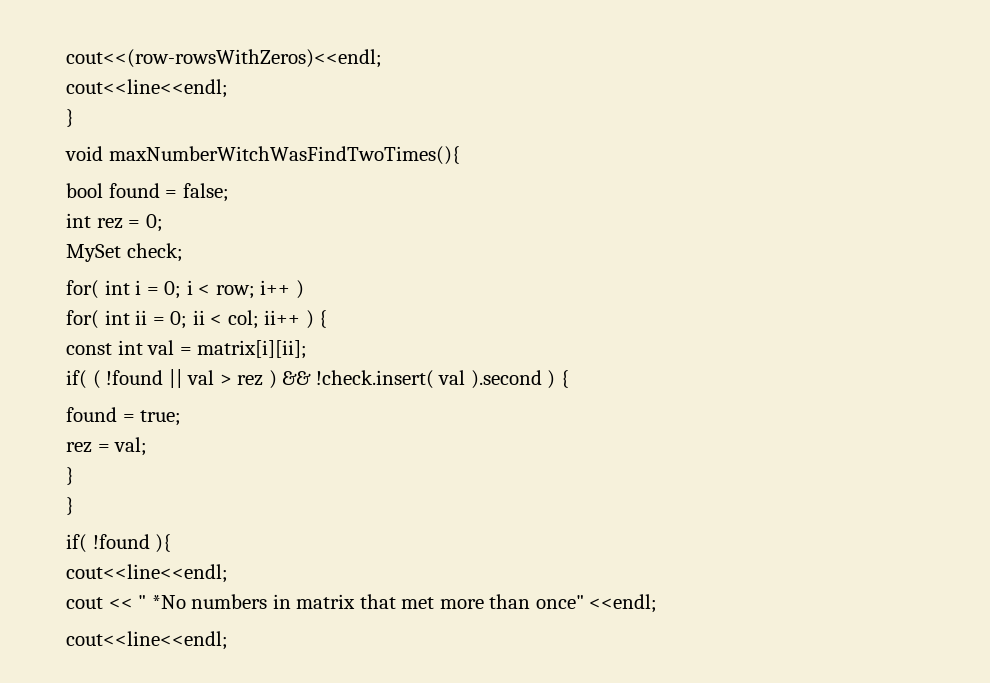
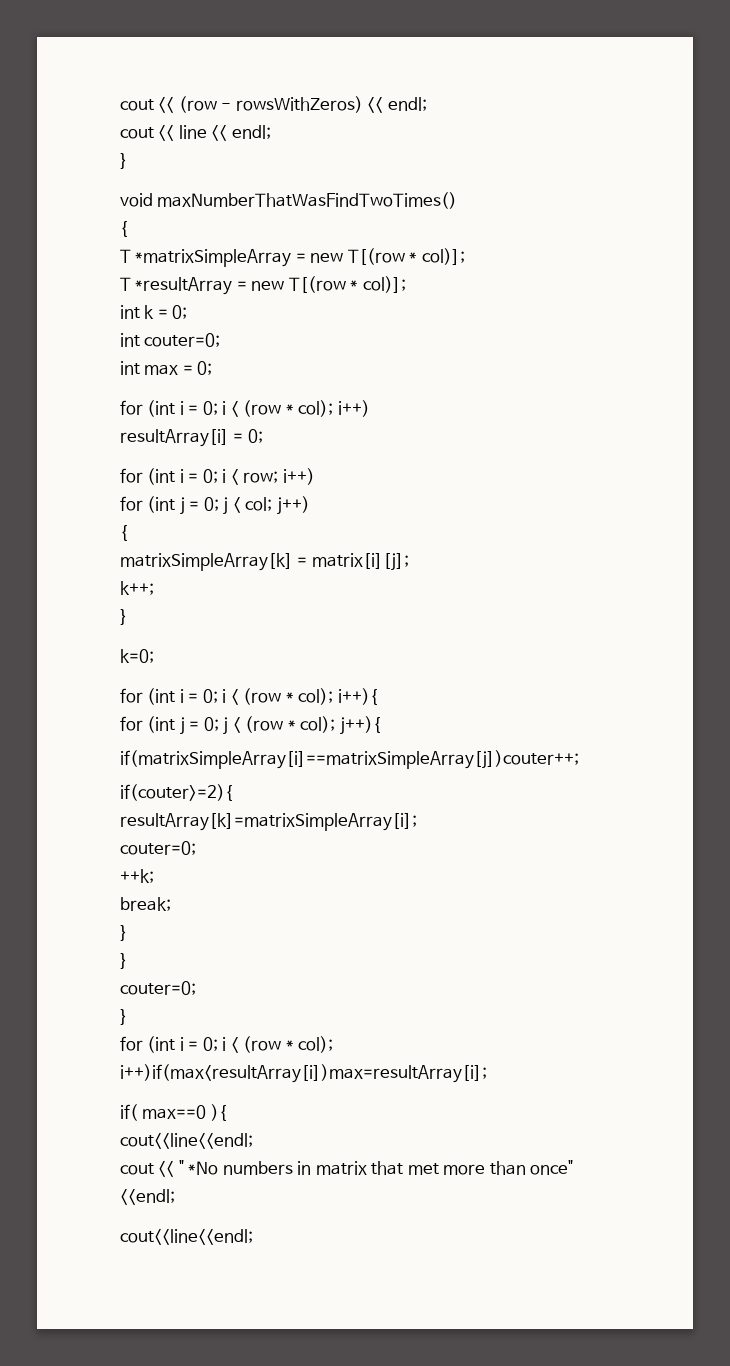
[66,49,382,68] [66,79,228,98] [66,109,74,127] [65,146,460,165] [66,183,229,202] [66,213,163,232] [66,243,183,262] [66,280,130,299] cout<<(row-rowsWithZeros)<<endl; // cout<<line<<endl; // } // void maxNumberWitchWasFindTwoTimes(){ // bool found = false; // int rez = 0; // MySet check; // for( int -> [120,96,427,113] [120,125,271,141] [120,153,128,169] [120,192,458,209] [120,221,128,237] [120,248,465,267] [120,276,406,295] [120,305,188,319] [120,333,221,347] [120,361,213,375] [120,400,370,417] [120,429,263,447] [120,468,176,485] cout << (row - rowsWithZeros) << endl; // cout << line << endl; // } // void maxNumberThatWasFindTwoTimes() // { // T *matrixSimpleArray = new T[(row * col)]; // T *resultArray = new T[(row * col)]; // int k = 0; // int couter=0; // int max = 0; // for (int i = 0; i < (row * col); i++) // resultArray[i] = 0; // for (int
[260,280,304,299] [66,310,205,329] i++ ) // for( int ii = 0; ii -> [282,468,315,485] [120,496,229,515] i++) // for (int j = 0; j
[264,310,328,329] [66,340,308,359] [66,369,569,389] [66,407,182,426] [66,437,148,456] [66,467,74,485] [66,497,74,515] [66,534,150,553] ii++ ) { // const int val = matrix[i][ii]; // if( ( !found || val > rez ) && !check.insert( val ).second ) { // found = true; // rez = val; // } // } // if( !found -> [276,496,310,515] [120,525,128,541] [120,553,409,571] [120,581,154,595] [120,609,128,625] [120,649,154,663] [120,688,378,705] [120,716,381,735] [120,750,579,769] [120,784,233,801] [120,813,417,831] [120,841,196,855] [120,869,154,883] [120,897,171,911] [120,925,128,941] [120,953,128,969] [120,981,196,995] [120,1009,128,1025] [120,1036,334,1053] [120,1064,487,1083] [120,1104,207,1121] j++) // { // matrixSimpleArray[k] = matrix[i][j]; // k++; // } // k=0; // for (int i = 0; i < (row * col); i++){ // for (int j = 0; j < (row * col); j++){ // if(matrixSimpleArray[i]==matrixSimpleArray[j])couter++; // if(couter>=2){ // resultArray[k]=matrixSimpleArray[i]; // couter=0; // ++k; // break; // } // } // couter=0; // } // for (int i = 0; i < (row * col); i++)if(max<resultArray[i])max=resultArray[i]; // if( max==0

